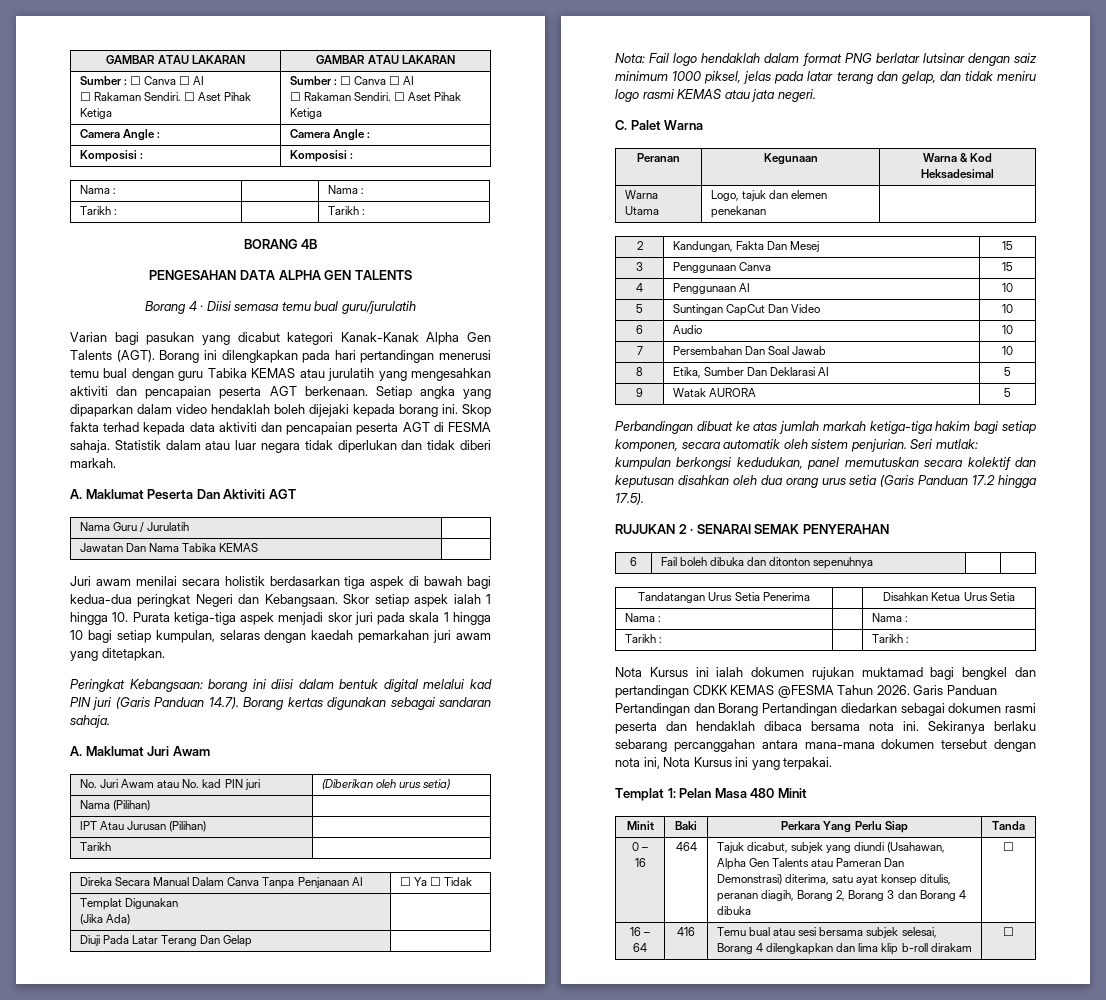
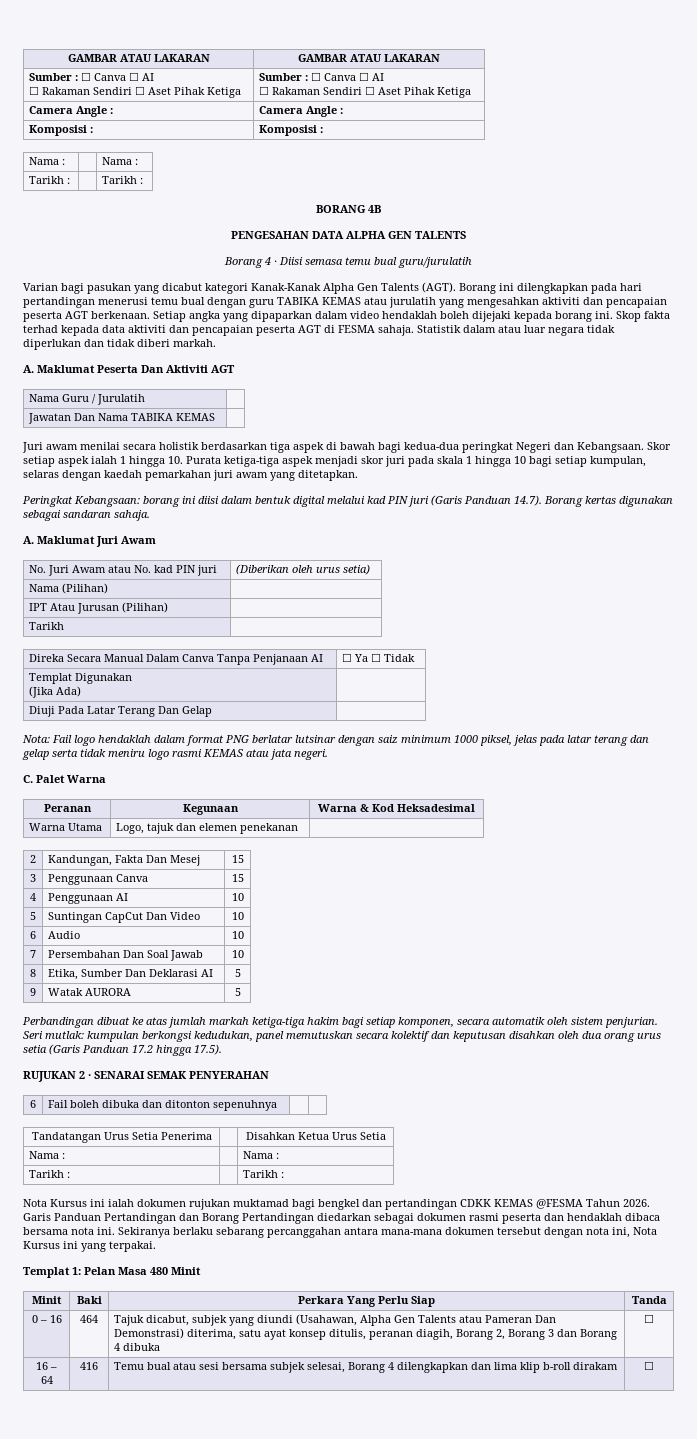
[144,92,182,101] Sendiri. -> [93,87,133,95] Sendiri
[354,92,392,101] Sendiri. -> [323,87,363,95] Sendiri
[207,368,247,378] Tabika -> [277,297,319,305] TABIKA
[182,543,217,552] Tabika -> [131,413,174,421] TABIKA
[901,71,961,84] gelap, dan -> [22,749,78,760] gelap serta

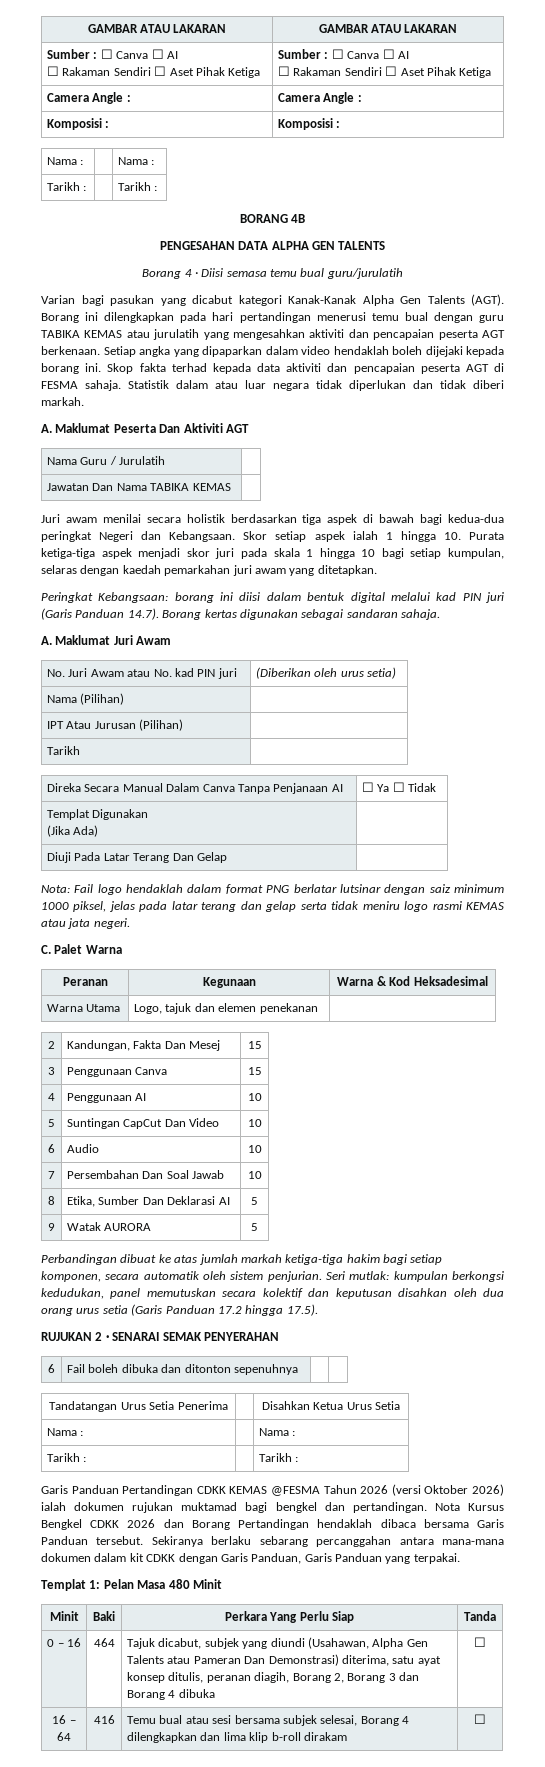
[23,1199,105,1207] Nota Kursus ini -> [41,1484,505,1496] Garis Panduan Pertandingan CDKK KEMAS @FESMA Tahun 2026 (versi Oktober 2026)
[385,1199,650,1210] [23,1213,660,1224] [23,1227,115,1235] pertandingan CDKK KEMAS @FESMA Tahun 2026. Garis Panduan Pertandingan dan Borang Pertandingan diedarkan sebagai dokumen rasmi peserta dan hendaklah dibaca bersama nota ini. -> [352,1502,504,1513] [41,1519,505,1530] [41,1536,144,1545] pertandingan. Nota Kursus Bengkel CDKK 2026 dan Borang Pertandingan hendaklah dibaca bersama Garis Panduan tersebut.
[497,1227,657,1238] [23,1241,78,1249] tersebut dengan nota ini, Nota Kursus ini -> [94,1553,382,1564] dalam kit CDKK dengan Garis Panduan, Garis Panduan

